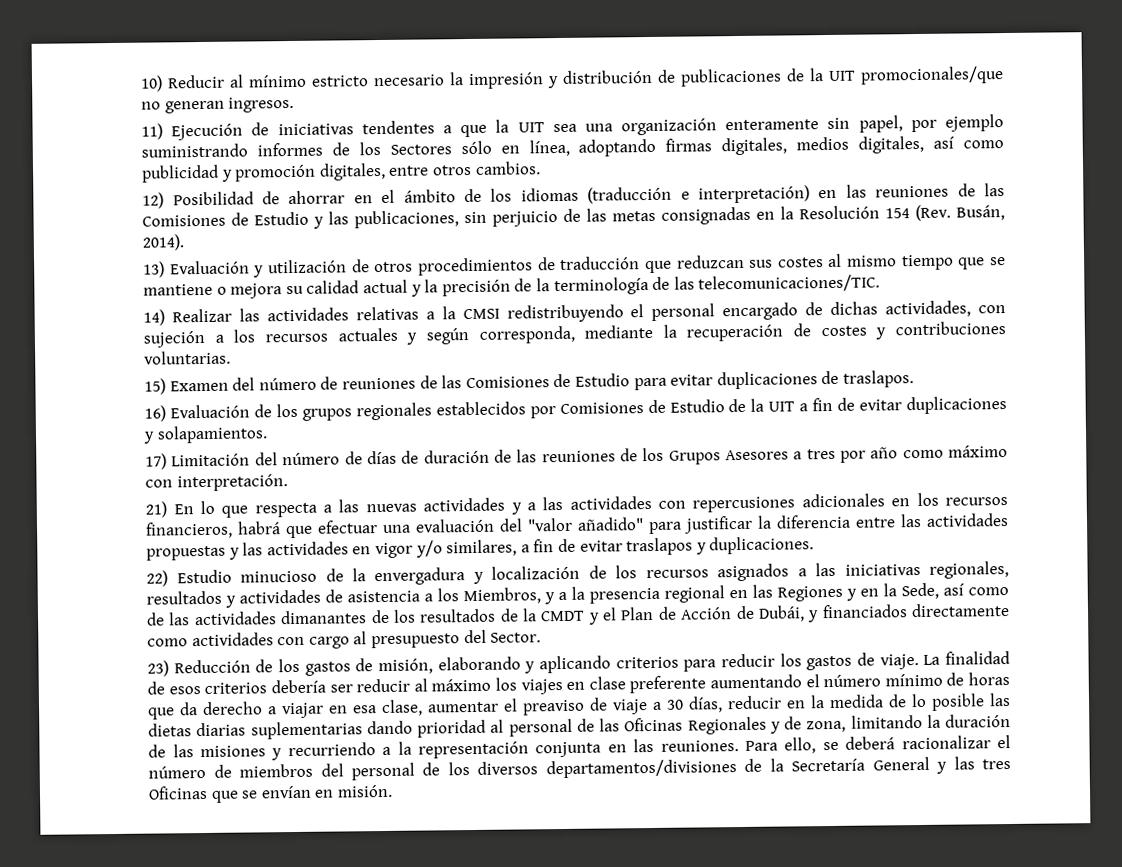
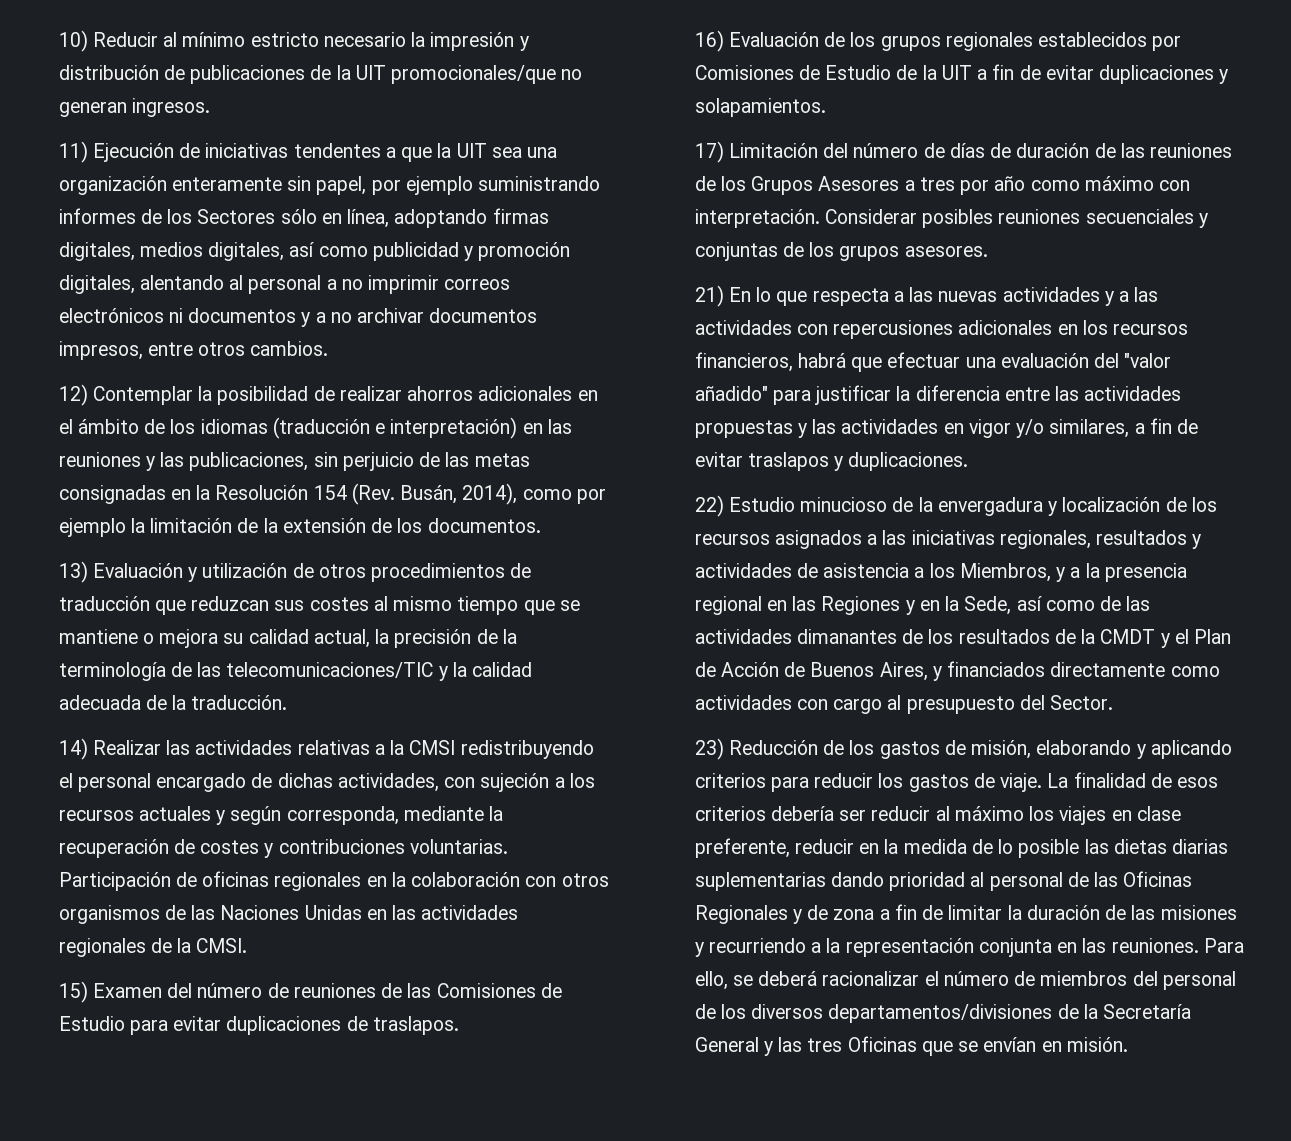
[389,161,541,176] [142,190,346,209] entre otros cambios. // 12) Posibilidad de ahorrar -> [139,275,511,294] [58,308,538,327] [58,341,329,360] [58,384,573,406] alentando al personal a no imprimir correos electrónicos ni documentos y a no archivar documentos impresos, entre otros cambios. // 12) Contemplar la posibilidad de realizar ahorros adicionales
[957,183,1005,197] [142,211,310,227] de las Comisiones de Estudio -> (141, 459) none
[142,234,185,251] 2014). -> [462,483,606,505] [58,518,541,537] 2014), como por ejemplo la limitación de la extensión de los documentos.
[363,279,422,297] actual y -> [313,629,370,648] actual,
[698,274,881,293] telecomunicaciones/TIC. -> [226,662,533,681] [58,695,288,710] telecomunicaciones/TIC y la calidad adecuada de la traducción.
(232, 357) none -> [58,871,609,891] [58,905,519,924] [58,938,248,957] Participación de oficinas regionales en la colaboración con otros organismos de las Naciones Unidas en las actividades regionales de la CMSI.
(288, 483) none -> [824,209,1208,228] [694,242,988,261] Considerar posibles reuniones secuenciales y conjuntas de los grupos asesores.
[757,605,805,622] Dubái, -> [810,662,928,681] Buenos Aires,
[629,671,1011,694] [148,696,724,720] preferente aumentando el número mínimo de horas que da derecho a viajar en esa clase, aumentar el preaviso de viaje a 30 días, -> [694,838,790,858] preferente,
[806,714,923,733] zona, limitando -> [833,904,1003,920] zona a fin de limitar

